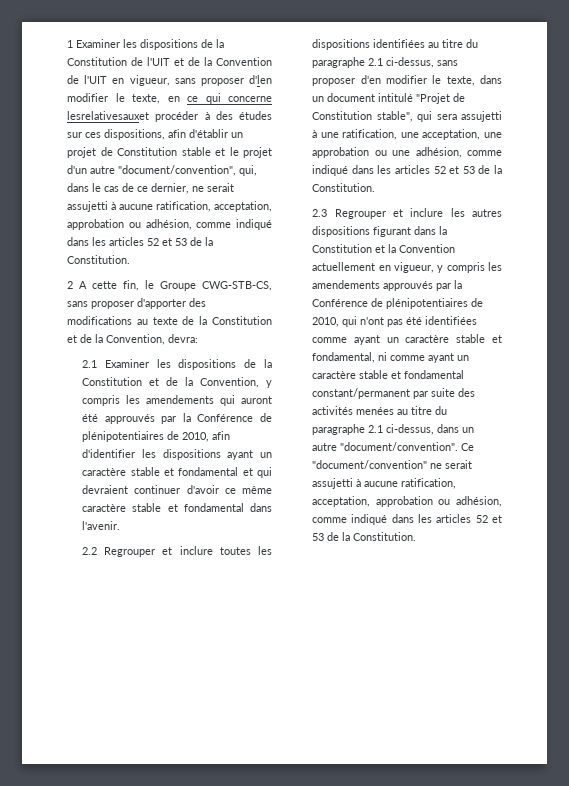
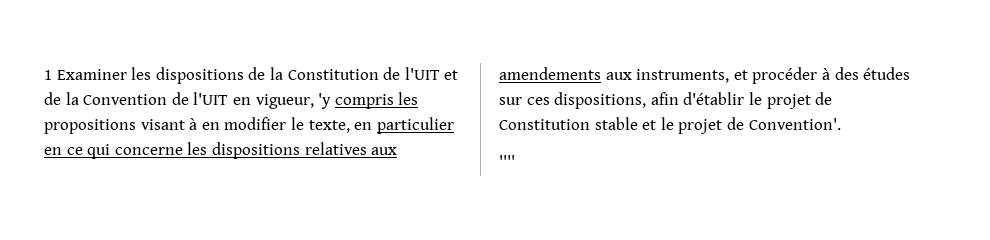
[174,75,272,86] sans proposer d'len -> [318,92,419,109] [44,118,220,134] 'y compris les propositions visant à en
(180, 99) none -> [376,117,454,134] [44,147,62,155] particulier en
[67,111,149,120] lesrelativesauxet -> [187,142,398,159] [499,67,748,83] les dispositions relatives aux amendements aux instruments, et
[231,132,243,138] un -> [748,92,762,105] le
[67,165,257,176] [67,183,234,194] [67,201,272,212] [67,219,272,230] [67,237,213,246] [67,255,130,264] [67,280,272,291] [67,298,206,309] [67,316,272,325] [67,334,198,345] [82,359,272,370] [82,377,272,388] [82,395,272,406] [82,413,272,424] [82,431,231,442] [82,449,272,460] [82,467,272,478] [82,485,272,494] [82,503,272,512] [82,521,121,530] [82,546,272,557] [312,39,479,50] [312,57,459,68] [312,75,502,86] [312,93,466,104] [312,111,502,122] [312,129,502,140] [312,147,502,158] [312,165,503,176] [312,183,376,192] [312,208,502,219] [312,226,448,237] [312,244,456,253] [312,262,502,273] [312,280,463,291] [312,298,484,309] [312,316,478,327] [312,334,502,345] [312,352,470,363] [312,370,465,379] [312,388,476,399] [312,406,448,415] [312,424,475,435] [312,442,475,451] [312,460,473,469] [312,478,457,489] [312,496,502,507] [312,514,502,525] [312,532,417,541] d'un autre "document/convention", qui, dans le cas de ce dernier, ne serait assujetti à aucune ratification, acceptation, approbation ou adhésion, comme indiqué dans les articles 52 et 53 de la Constitution. // 2 A cette fin, le Groupe CWG-STB-CS, sans proposer d'apporter des modifications au texte de la Constitution et de la Convention, devra: // 2.1 Examiner les dispositions de la Constitution et de la Convention, y compris les amendements qui auront été approuvés par la Conférence de plénipotentiaires de 2010, afin d'identifier les dispositions ayant un caractère stable et fondamental et qui devraient continuer d'avoir ce même caractère stable et fondamental dans l'avenir. // 2.2 Regrouper et inclure toutes les dispositions identifiées au titre du paragraphe 2.1 ci-dessus, sans proposer d'en modifier le texte, dans un document intitulé "Projet de Constitution stable", qui sera assujetti à une ratification, une acceptation, une approbation ou une adhésion, comme indiqué dans les articles 52 et 53 de la Constitution. // 2.3 Regrouper et inclure les autres dispositions figurant dans la Constitution et la Convention actuellement en vigueur, y compris les amendements approuvés par la Conférence de plénipotentiaires de 2010, qui n'ont pas été identifiées comme ayant un caractère stable et fondamental, ni comme ayant un caractère stable et fondamental constant/permanent par suite des activités menées au titre du paragraphe 2.1 ci-dessus, dans un autre "document/convention". Ce "document/convention" ne serait assujetti à aucune ratification, acceptation, approbation ou adhésion, comme indiqué dans les articles 52 et 53 de la Constitution. -> [726,117,841,130] [499,155,515,167] de Convention'. // ''''

